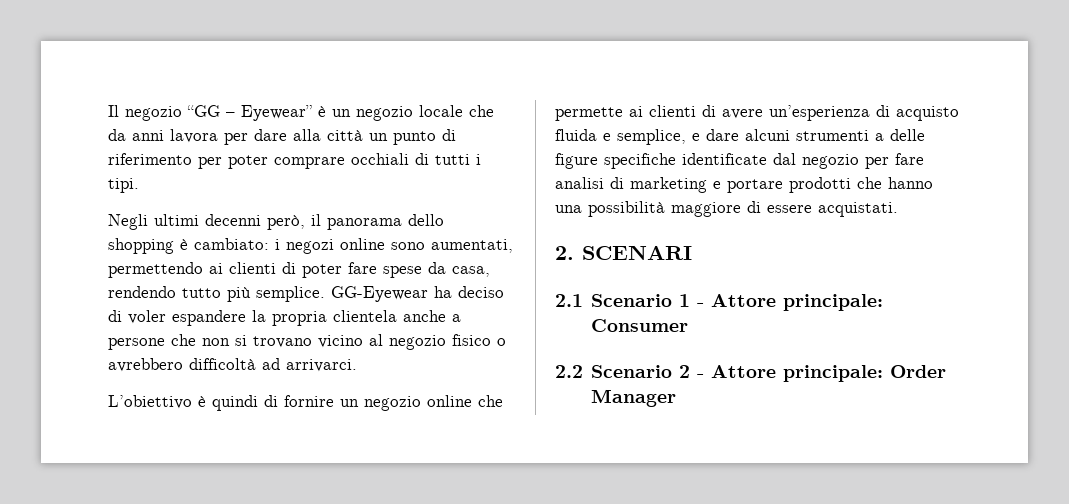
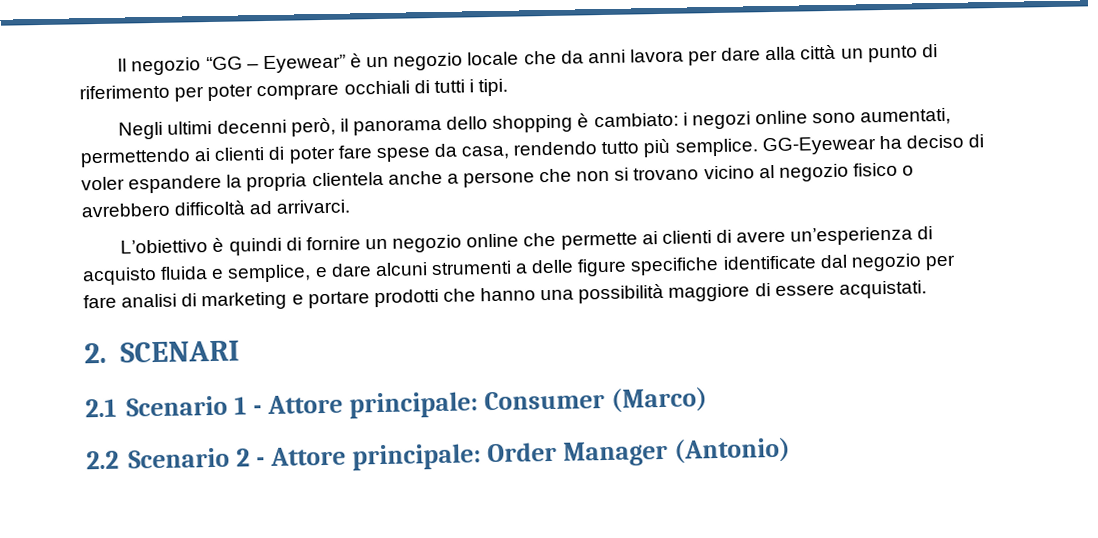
(689, 325) none -> [610,387,708,413] (Marco)
(677, 398) none -> [673,437,791,464] (Antonio)

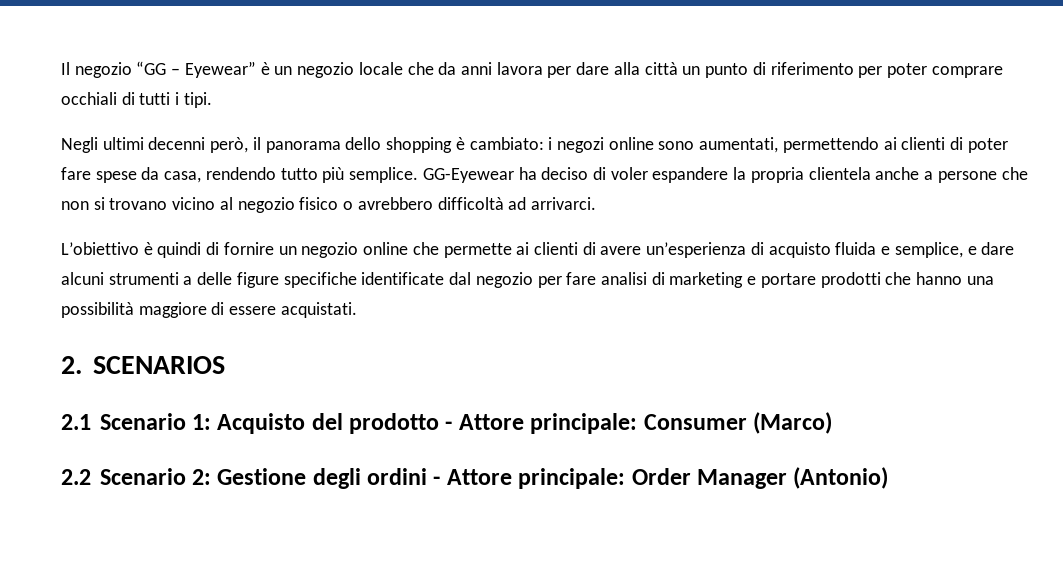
[119,340,240,363] SCENARI -> [93,356,226,374] SCENARIOS
[233,396,247,415] 1 -> [192,413,440,434] 1: Acquisto del prodotto
[235,448,250,467] 2 -> [192,468,428,489] 2: Gestione degli ordini

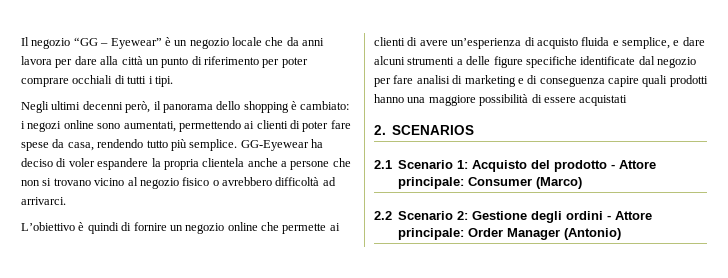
[760,272,994,288] [61,302,207,318] portare prodotti che hanno una possibilità maggiore -> [527,75,708,87] [374,94,529,106] di conseguenza capire quali prodotti hanno una maggiore possibilità
[280,302,357,318] acquistati. -> [579,95,628,106] acquistati

